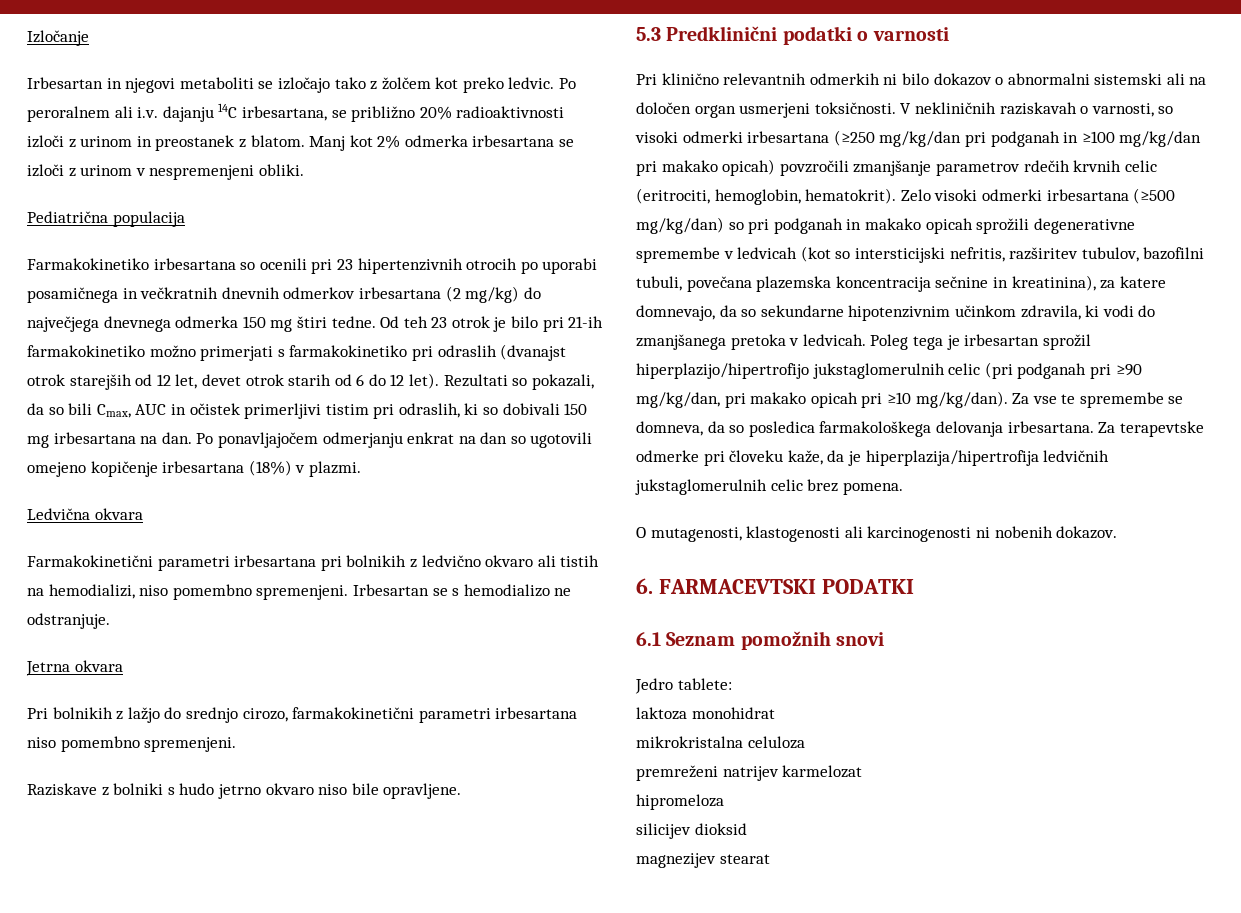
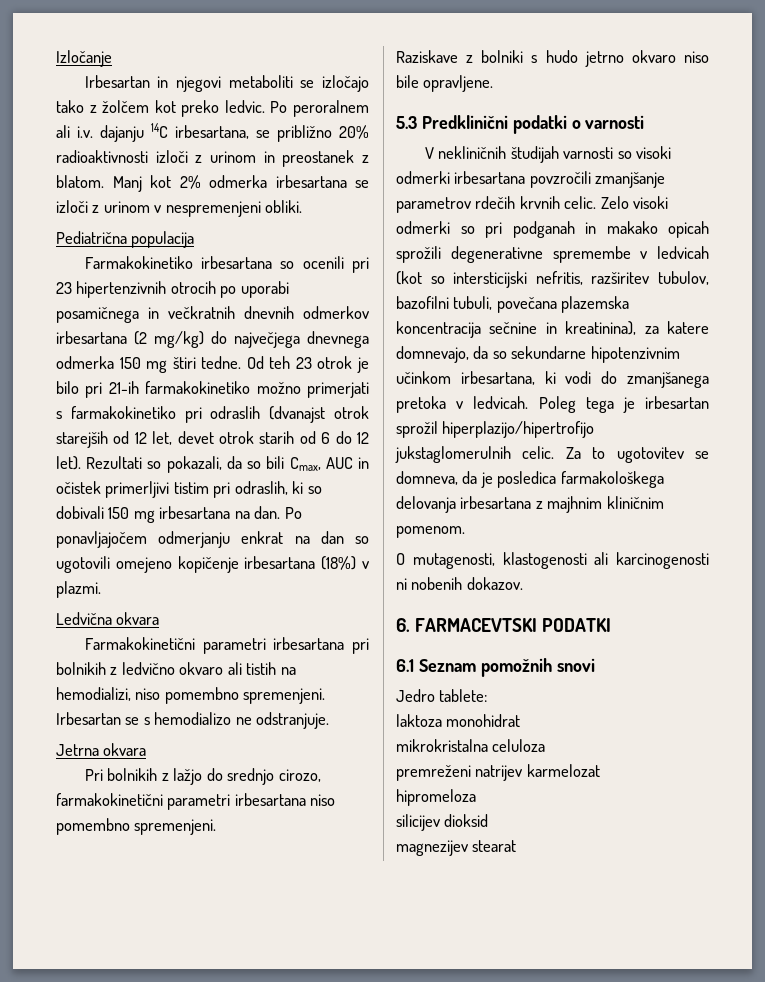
[636,73,1207,86] [636,102,1174,118] [635,130,1202,147] [636,159,776,176] Pri klinično relevantnih odmerkih ni bilo dokazov o abnormalni sistemski ali na določen organ usmerjeni toksičnosti. V nekliničnih raziskavah o varnosti, so visoki odmerki irbesartana (≥250 mg/kg/dan pri podganah in ≥100 mg/kg/dan pri makako opicah) -> [424,146,672,163] [396,171,526,184] V nekliničnih študijah varnosti so visoki odmerki irbesartana
[1124,160,1157,172] [636,188,1176,205] [636,217,724,234] celic (eritrociti, hemoglobin, hematokrit). Zelo visoki odmerki irbesartana (≥500 mg/kg/dan) -> [564,196,669,209] [396,221,450,234] celic. Zelo visoki odmerki
[1020,305,1081,320] zdravila, -> [460,371,535,385] irbesartana,
[948,362,1142,379] [636,391,1164,408] celic (pri podganah pri ≥90 mg/kg/dan, pri makako opicah pri ≥10 mg/kg/dan). Za vse te spremembe -> [522,446,684,463] celic. Za to ugotovitev
[729,425,745,433] so -> [480,472,493,488] je
[1007,421,1204,437] [636,450,1110,466] [635,479,903,495] irbesartana. Za terapevtske odmerke pri človeku kaže, da je hiperplazija/hipertrofija ledvičnih jukstaglomerulnih celic brez pomena. -> [460,496,664,513] [396,526,465,538] irbesartana z majhnim kliničnim pomenom.

